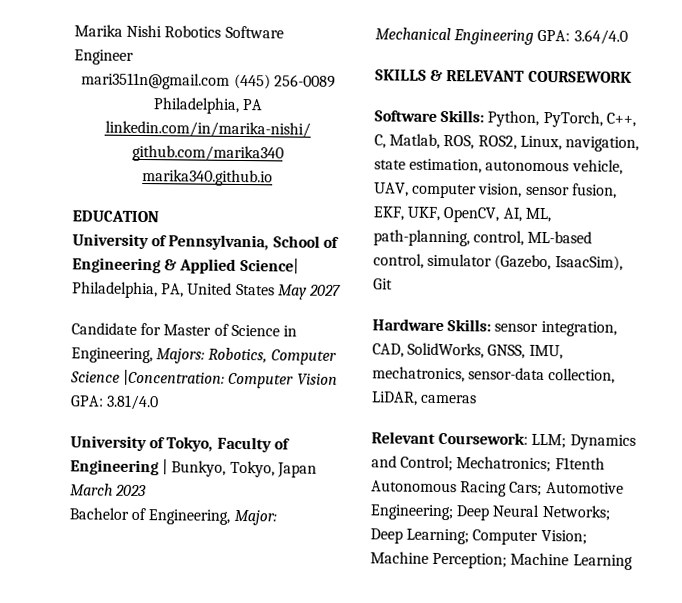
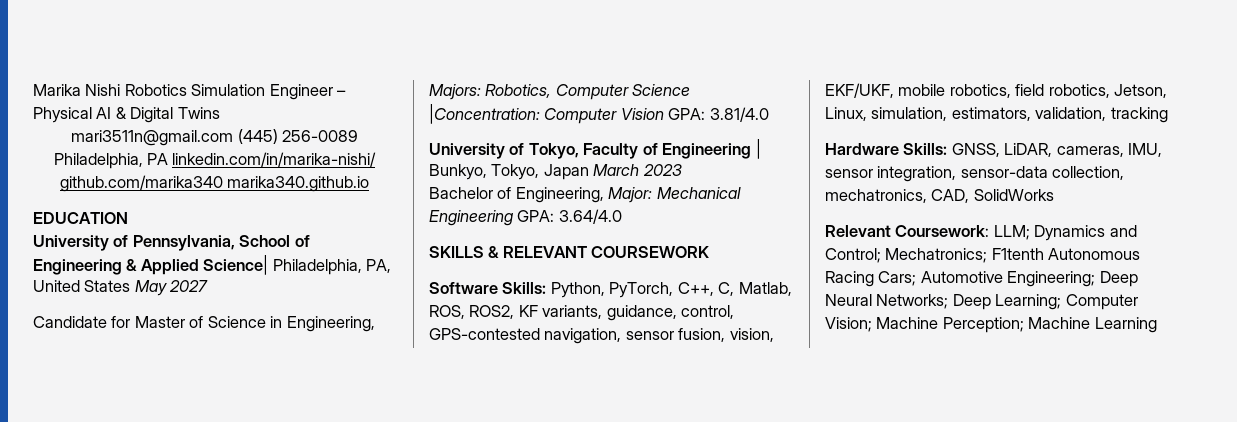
[224,25,284,39] Software -> [191,84,266,96] Simulation
(134, 57) none -> [337,90,347,96] [33,107,220,123] – Physical AI & Digital Twins
[519,135,639,152] [374,158,623,175] [374,182,617,199] [373,206,551,223] [373,229,593,247] [373,253,623,271] [373,278,393,290] [372,318,617,337] [372,342,563,360] [372,366,616,384] [371,391,478,406] Linux, navigation, state estimation, autonomous vehicle, UAV, computer vision, sensor fusion, EKF, UKF, OpenCV, AI, ML, path-planning, control, ML-based control, simulator (Gazebo, IsaacSim), Git // Hardware Skills: sensor integration, CAD, SolidWorks, GNSS, IMU, mechatronics, sensor-data collection, LiDAR, cameras -> [518,305,735,321] [429,328,774,344] [825,83,1168,98] [825,107,1168,123] [825,143,1163,157] [825,166,1125,182] [825,189,1054,203] KF variants, guidance, control, GPS-contested navigation, sensor fusion, vision, EKF/UKF, mobile robotics, field robotics, Jetson, Linux, simulation, estimators, validation, tracking // Hardware Skills: GNSS, LiDAR, cameras, IMU, sensor integration, sensor-data collection, mechatronics, CAD, SolidWorks

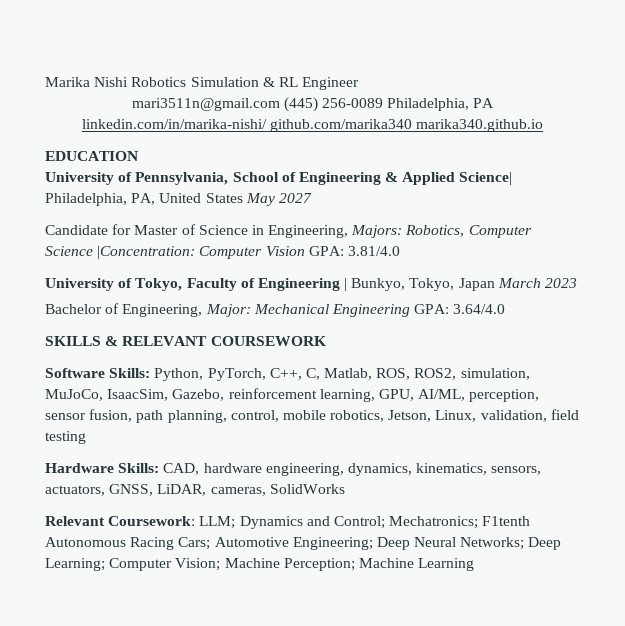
(266, 90) none -> [262,77,298,87] & RL
[337,90,347,96] [33,107,220,123] – Physical AI & Digital Twins -> (360, 83) none
[518,305,735,321] [429,328,774,344] [825,83,1168,98] [825,107,1168,123] [825,143,1163,157] [825,166,1125,182] [825,189,970,203] KF variants, guidance, control, GPS-contested navigation, sensor fusion, vision, EKF/UKF, mobile robotics, field robotics, Jetson, Linux, simulation, estimators, validation, tracking // Hardware Skills: GNSS, LiDAR, cameras, IMU, sensor integration, sensor-data collection, mechatronics, CAD, -> [460,368,530,380] [45,388,540,402] [45,409,579,423] [45,431,86,444] [45,463,542,476] [45,484,266,496] simulation, MuJoCo, IsaacSim, Gazebo, reinforcement learning, GPU, AI/ML, perception, sensor fusion, path planning, control, mobile robotics, Jetson, Linux, validation, field testing // Hardware Skills: CAD, hardware engineering, dynamics, kinematics, sensors, actuators, GNSS, LiDAR, cameras,

